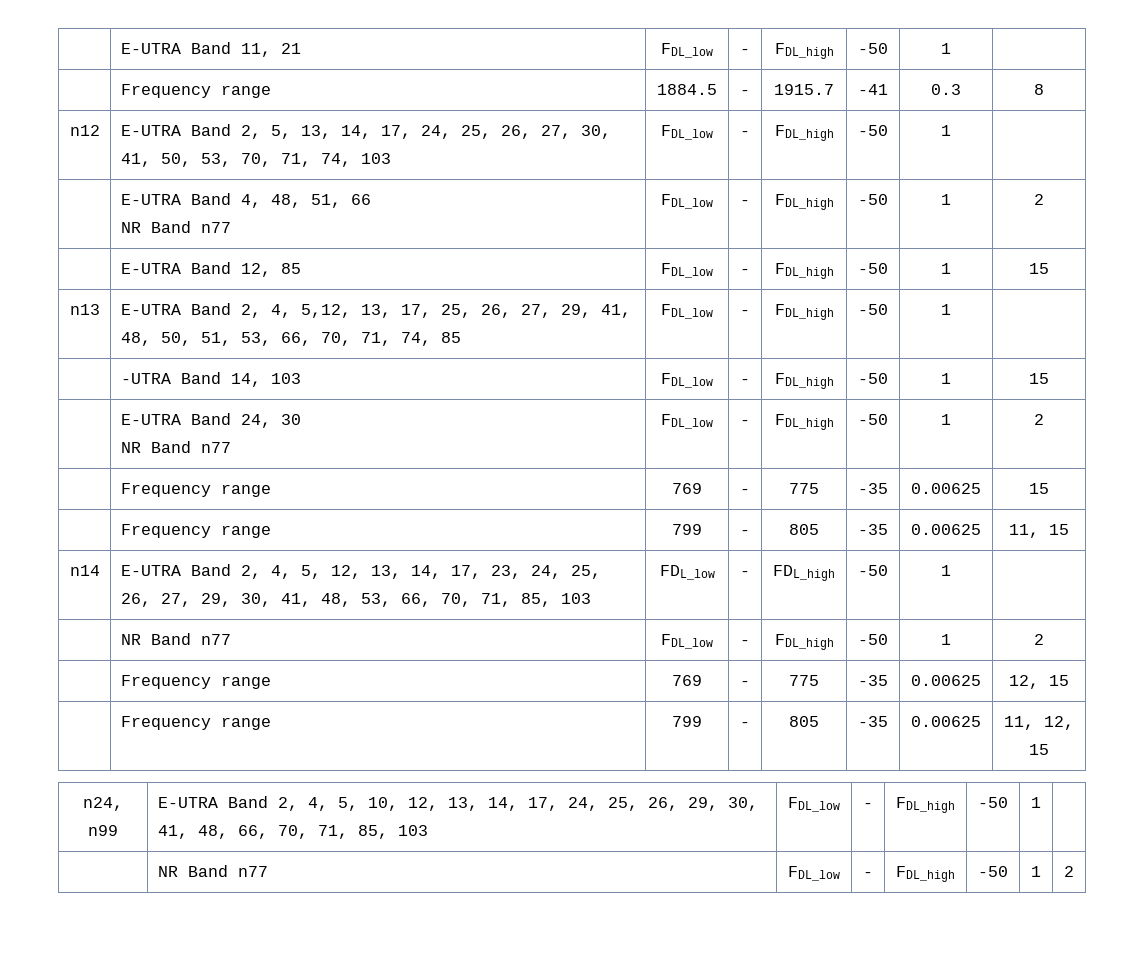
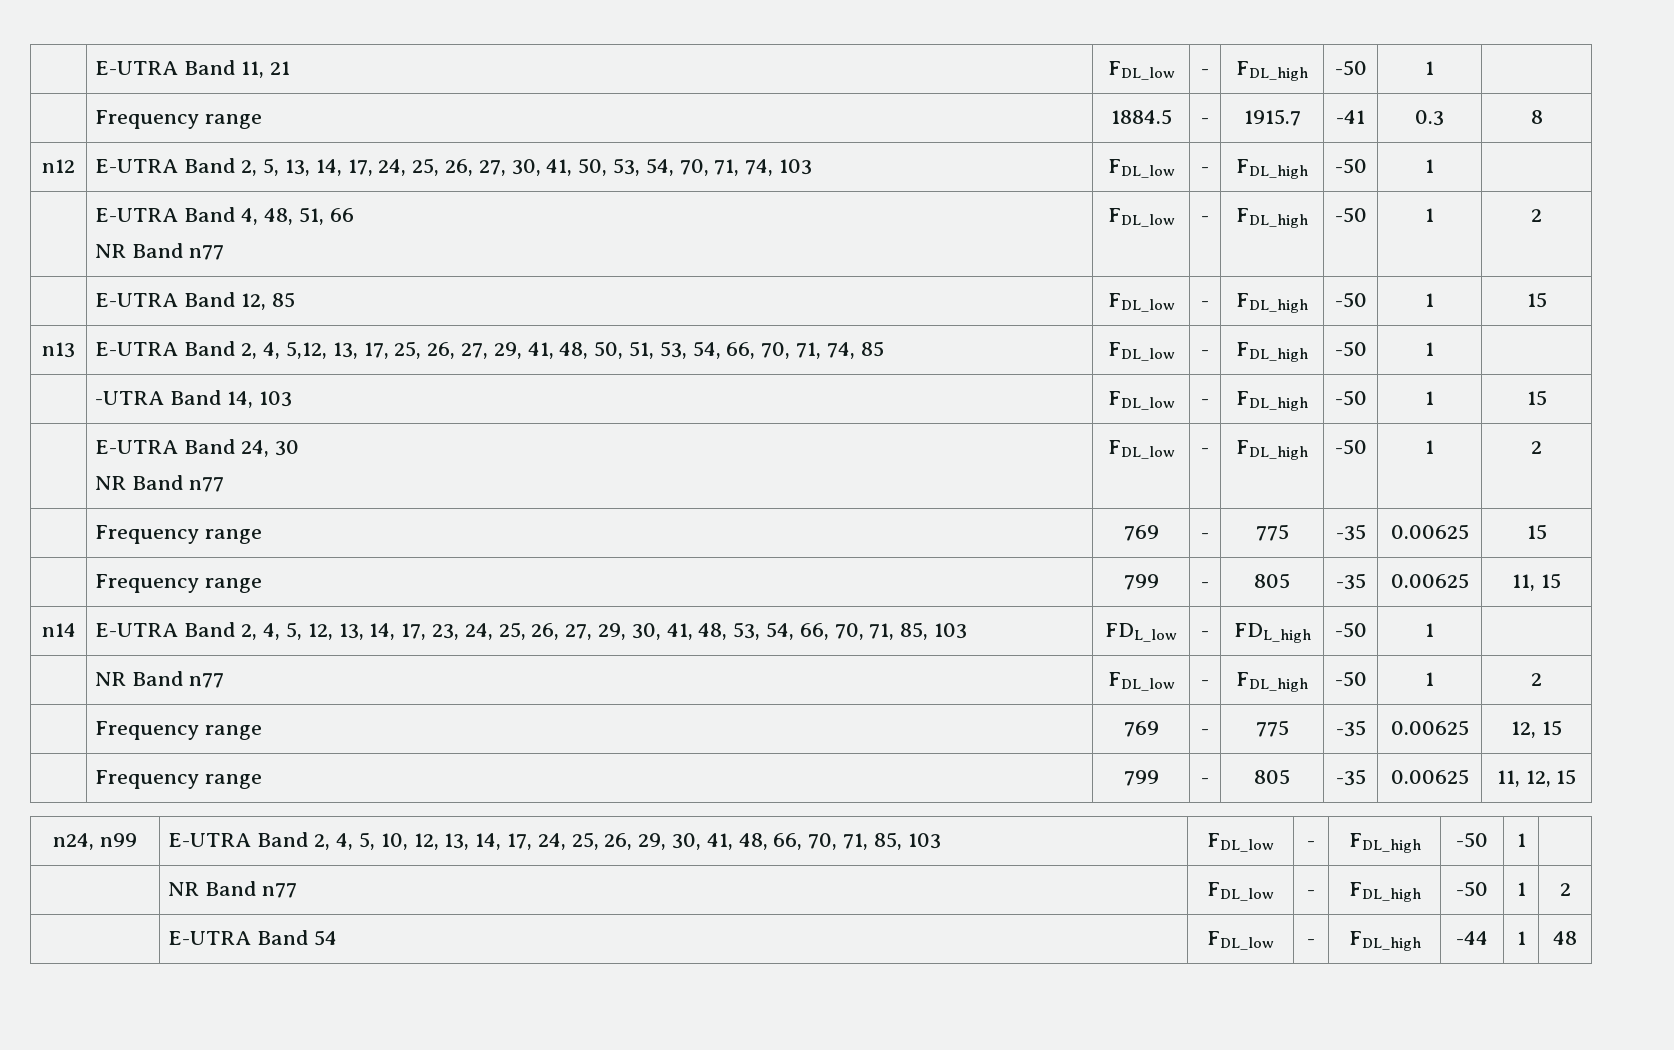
(231, 160) none -> [645,158,674,176] 54,
(271, 339) none -> [692,341,721,359] 54,
(391, 600) none -> [766,622,795,640] 54,
(1074, 871) none -> [167,930,338,946] [1207,931,1274,950] [1307,939,1315,945] [1348,931,1421,951] [1456,931,1488,945] [1516,931,1526,945] [1553,931,1577,945] // | E-UTRA Band 54 | FDL_low | - | FDL_high | -44 | 1 | 48

